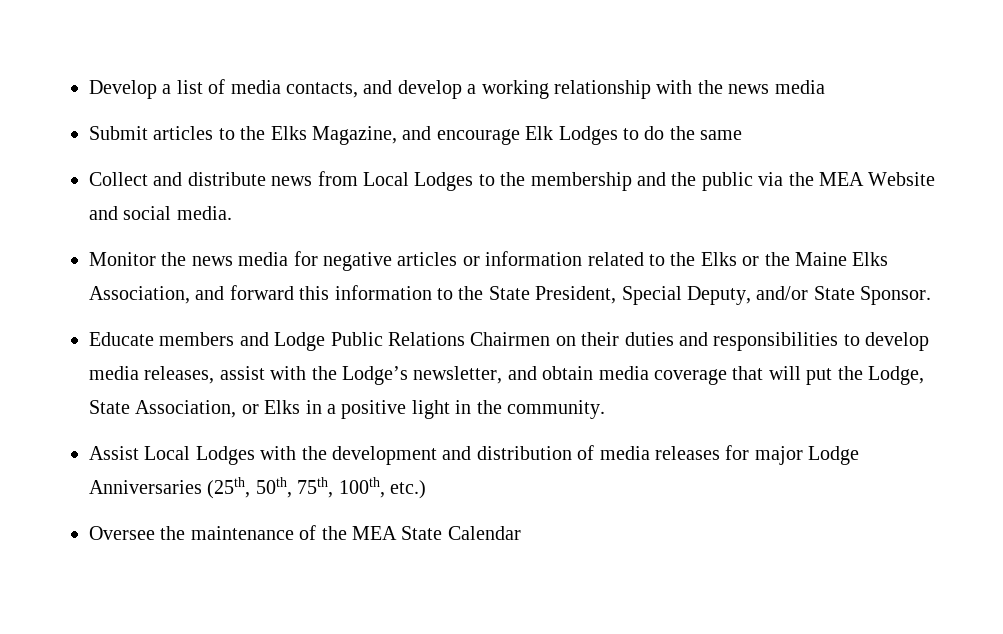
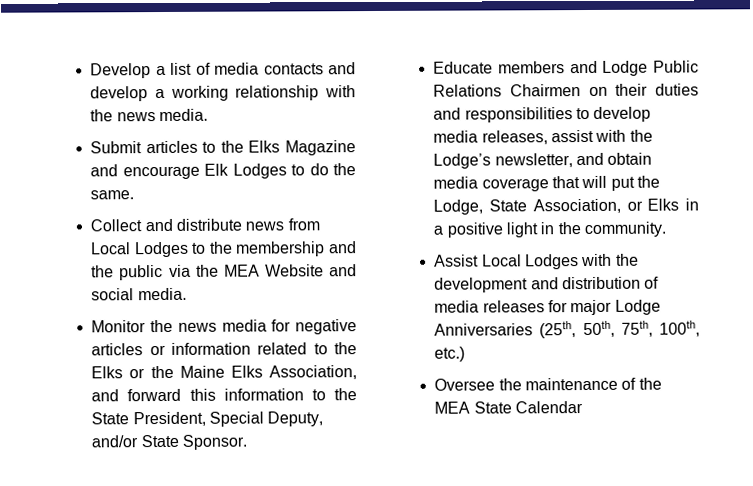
[285,82,358,98] contacts, -> [263,63,324,75] contacts
[774,80,825,94] media -> [158,108,208,122] media.
[311,126,397,145] Magazine, -> [285,140,356,156] Magazine
[700,130,743,140] same -> [90,190,135,200] same.

